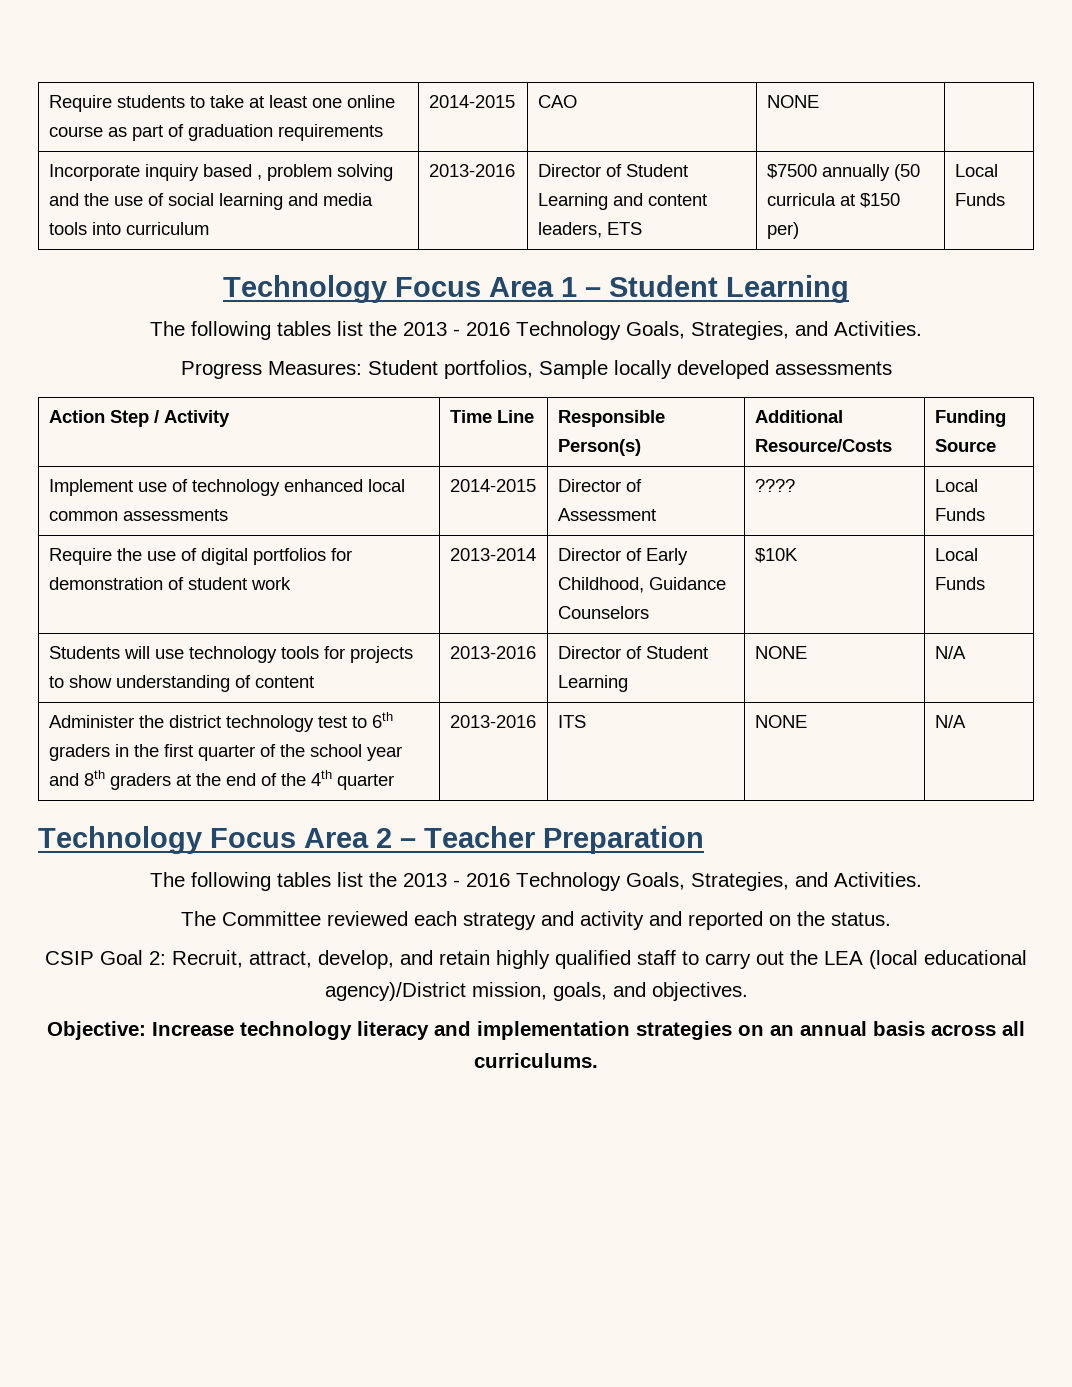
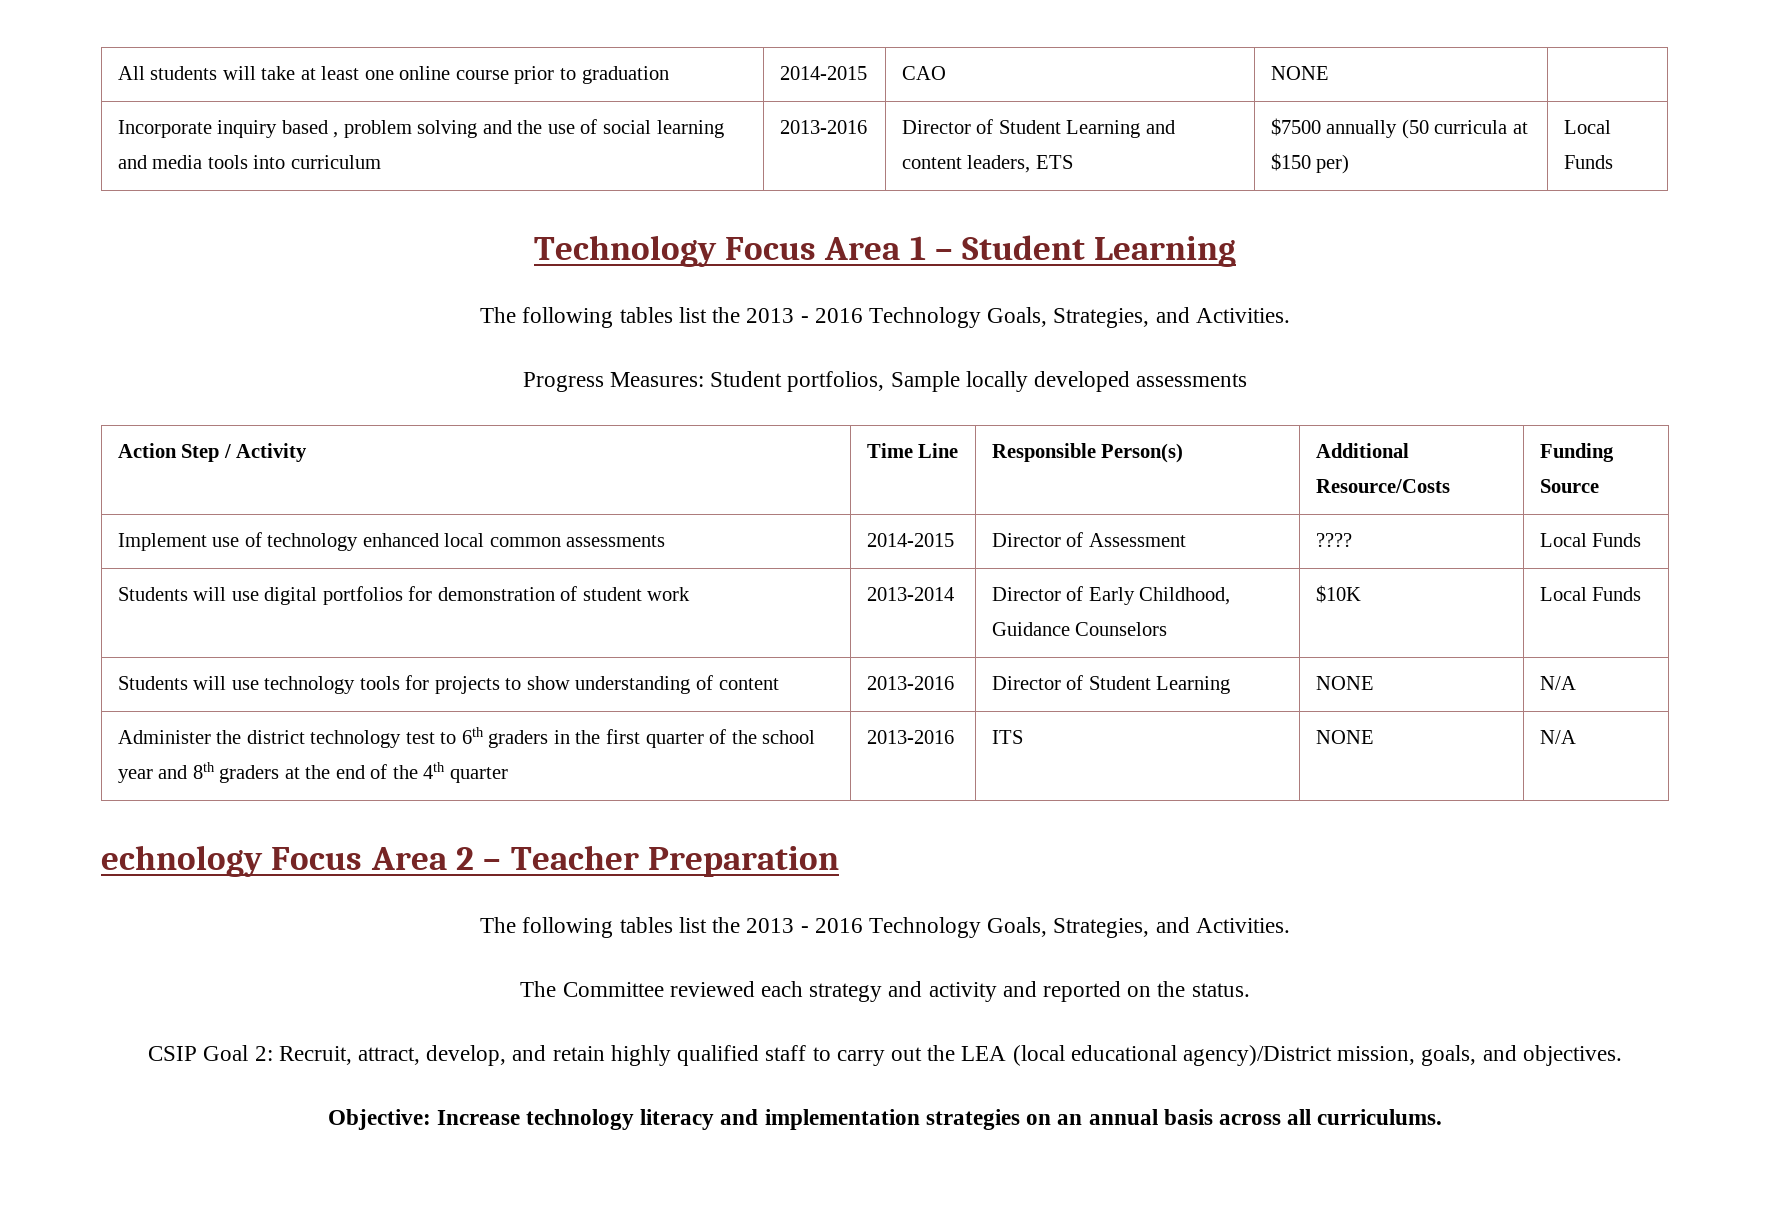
[48,95,205,112] Require students to -> [117,66,256,80] All students will
[107,124,184,141] as part of -> [514,66,577,84] prior to
[277,124,383,141] requirements -> (669, 75) none
[48,548,197,565] Require the use of -> [117,587,259,601] Students will use
[38,826,202,854] Technology -> [101,845,263,877] echnology

